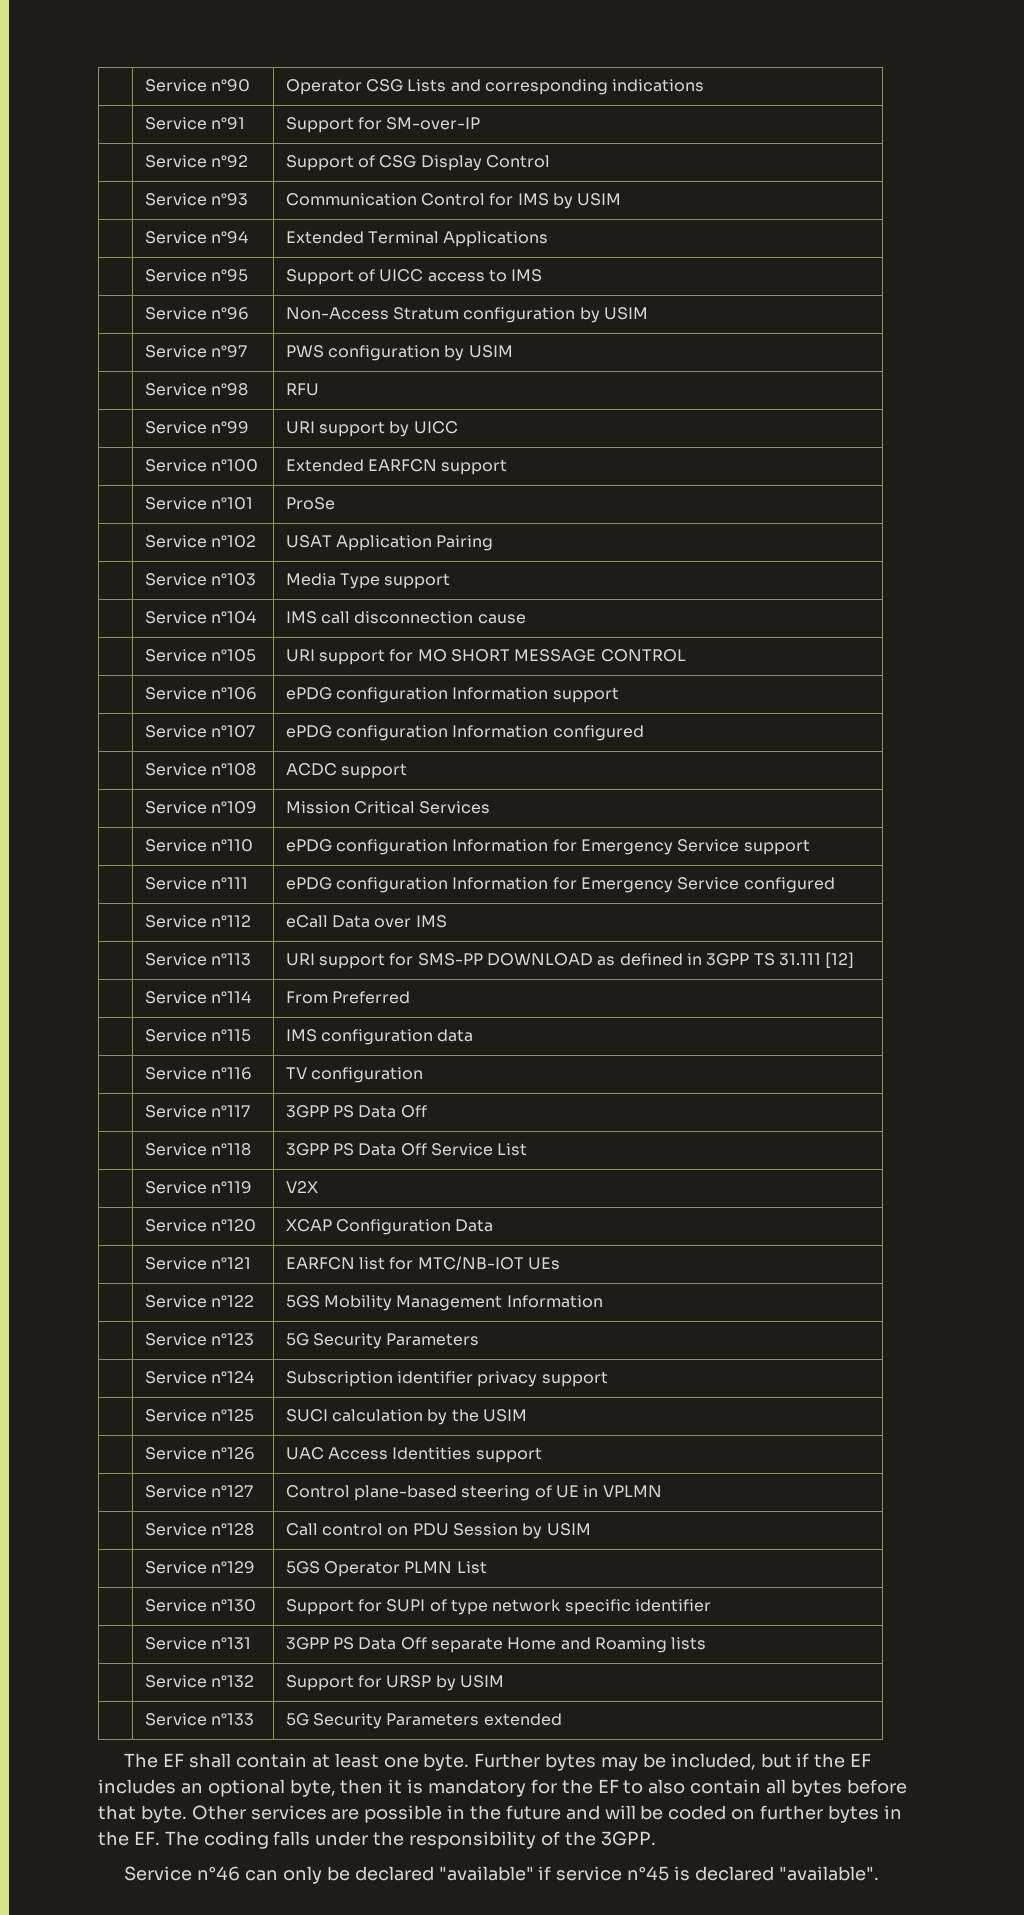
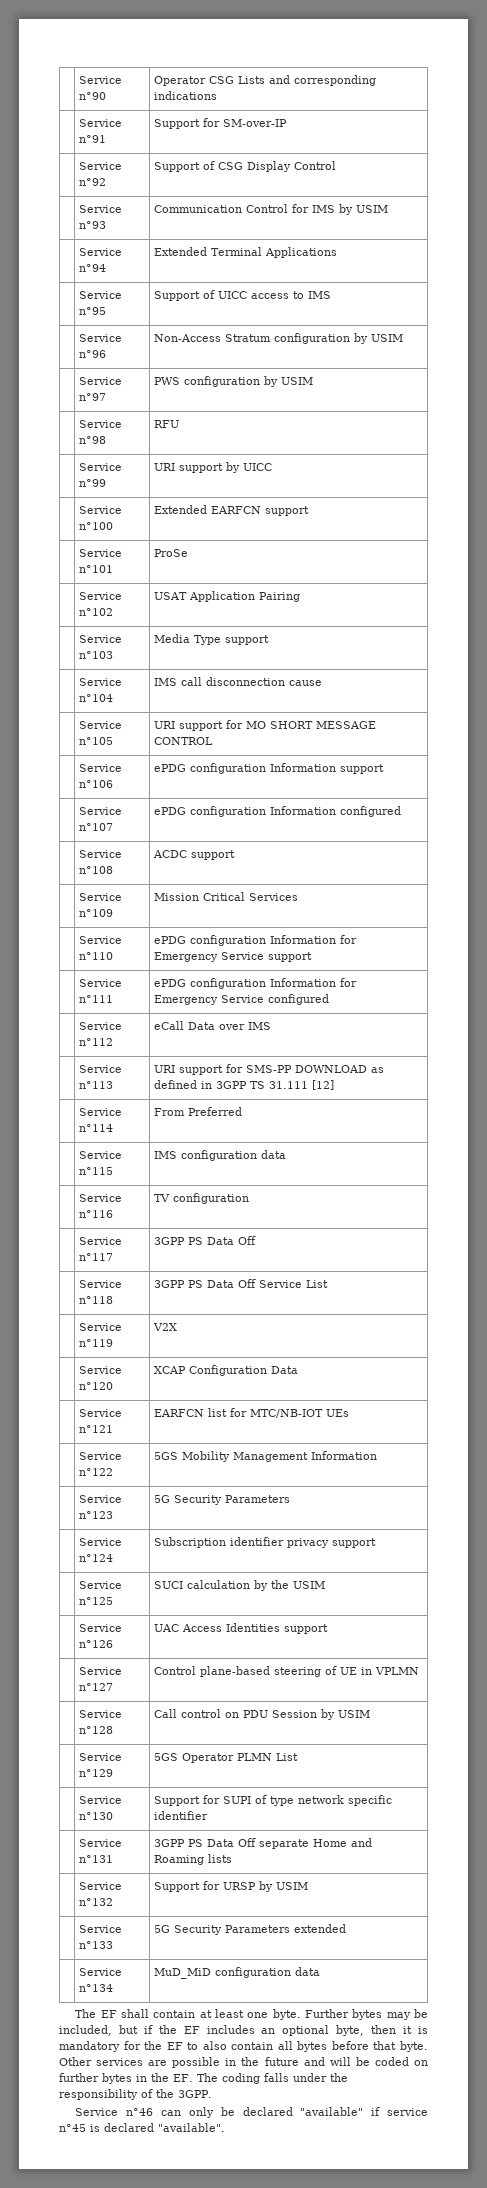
(562, 1719) none -> [79,1968,123,1976] [79,1984,114,1992] [154,1967,321,1979] // | Service n°134 | MuD_MiD configuration data

